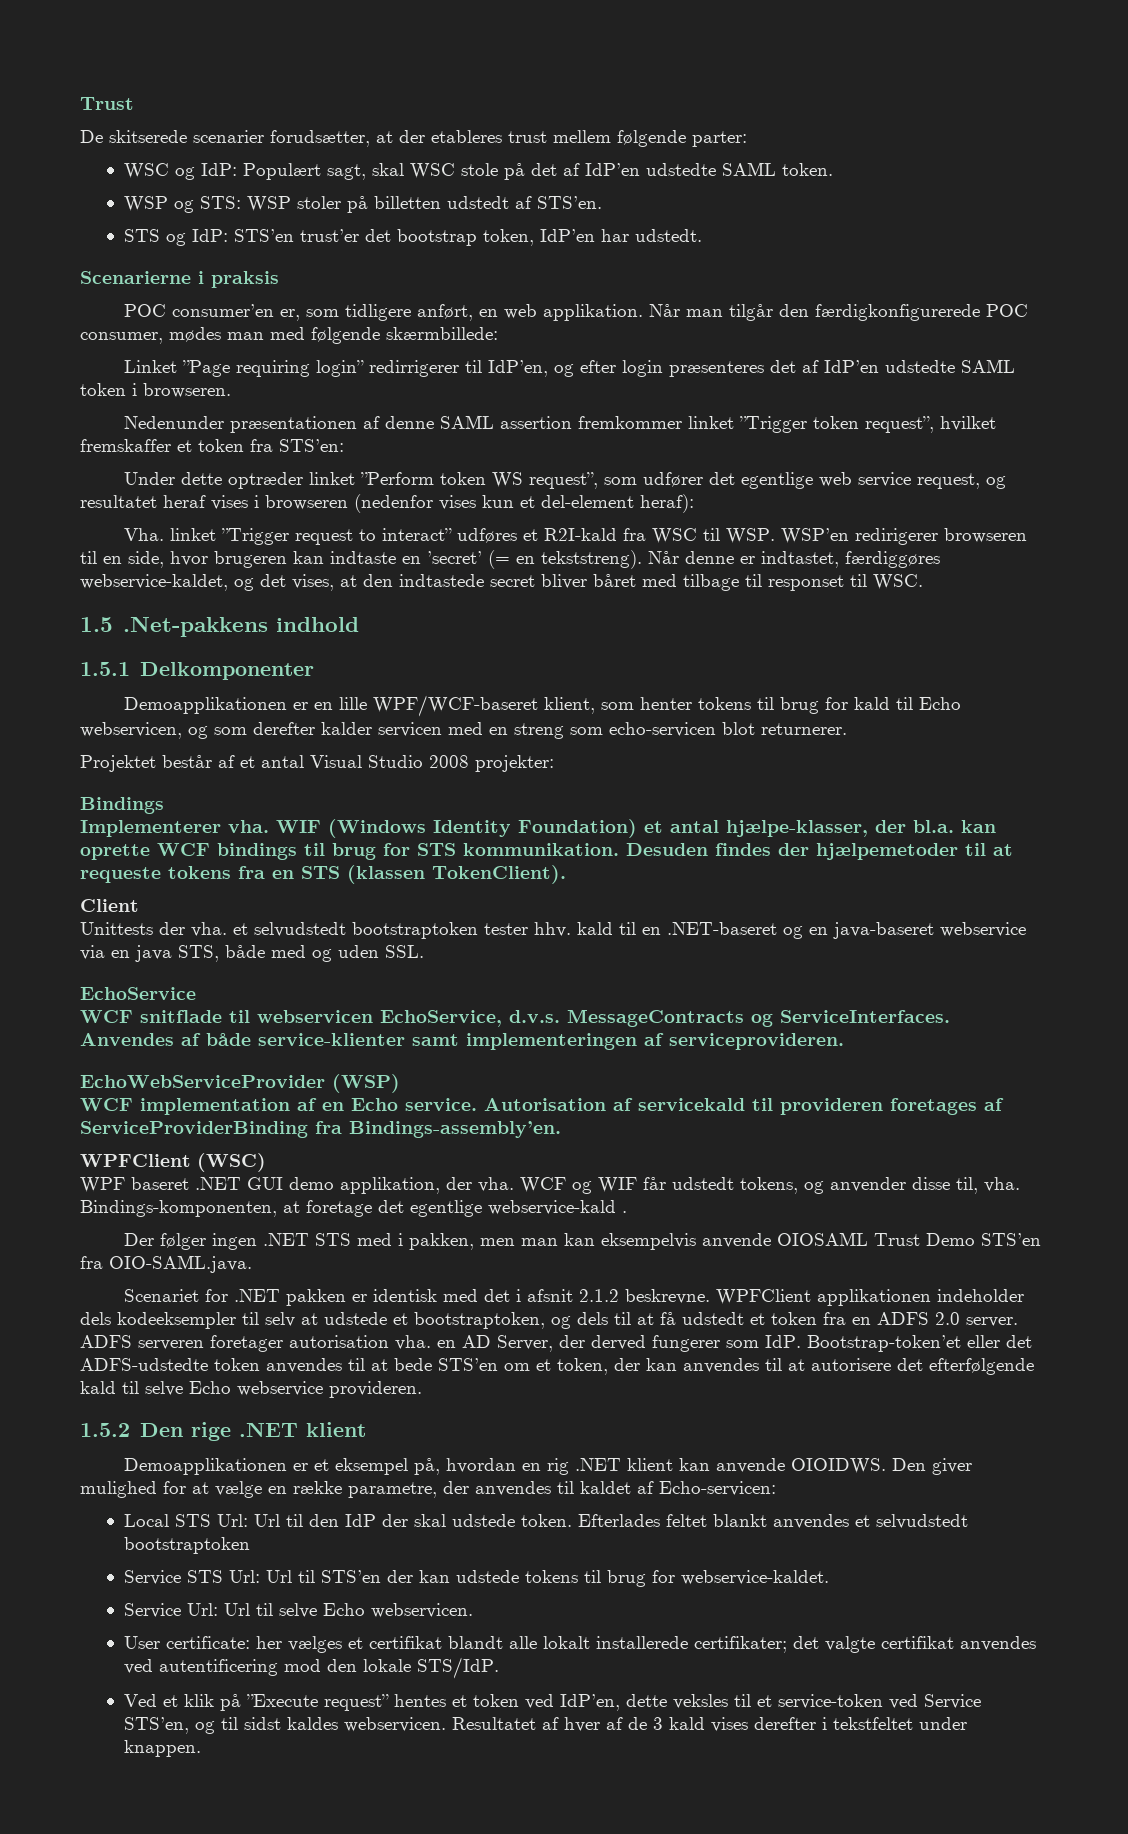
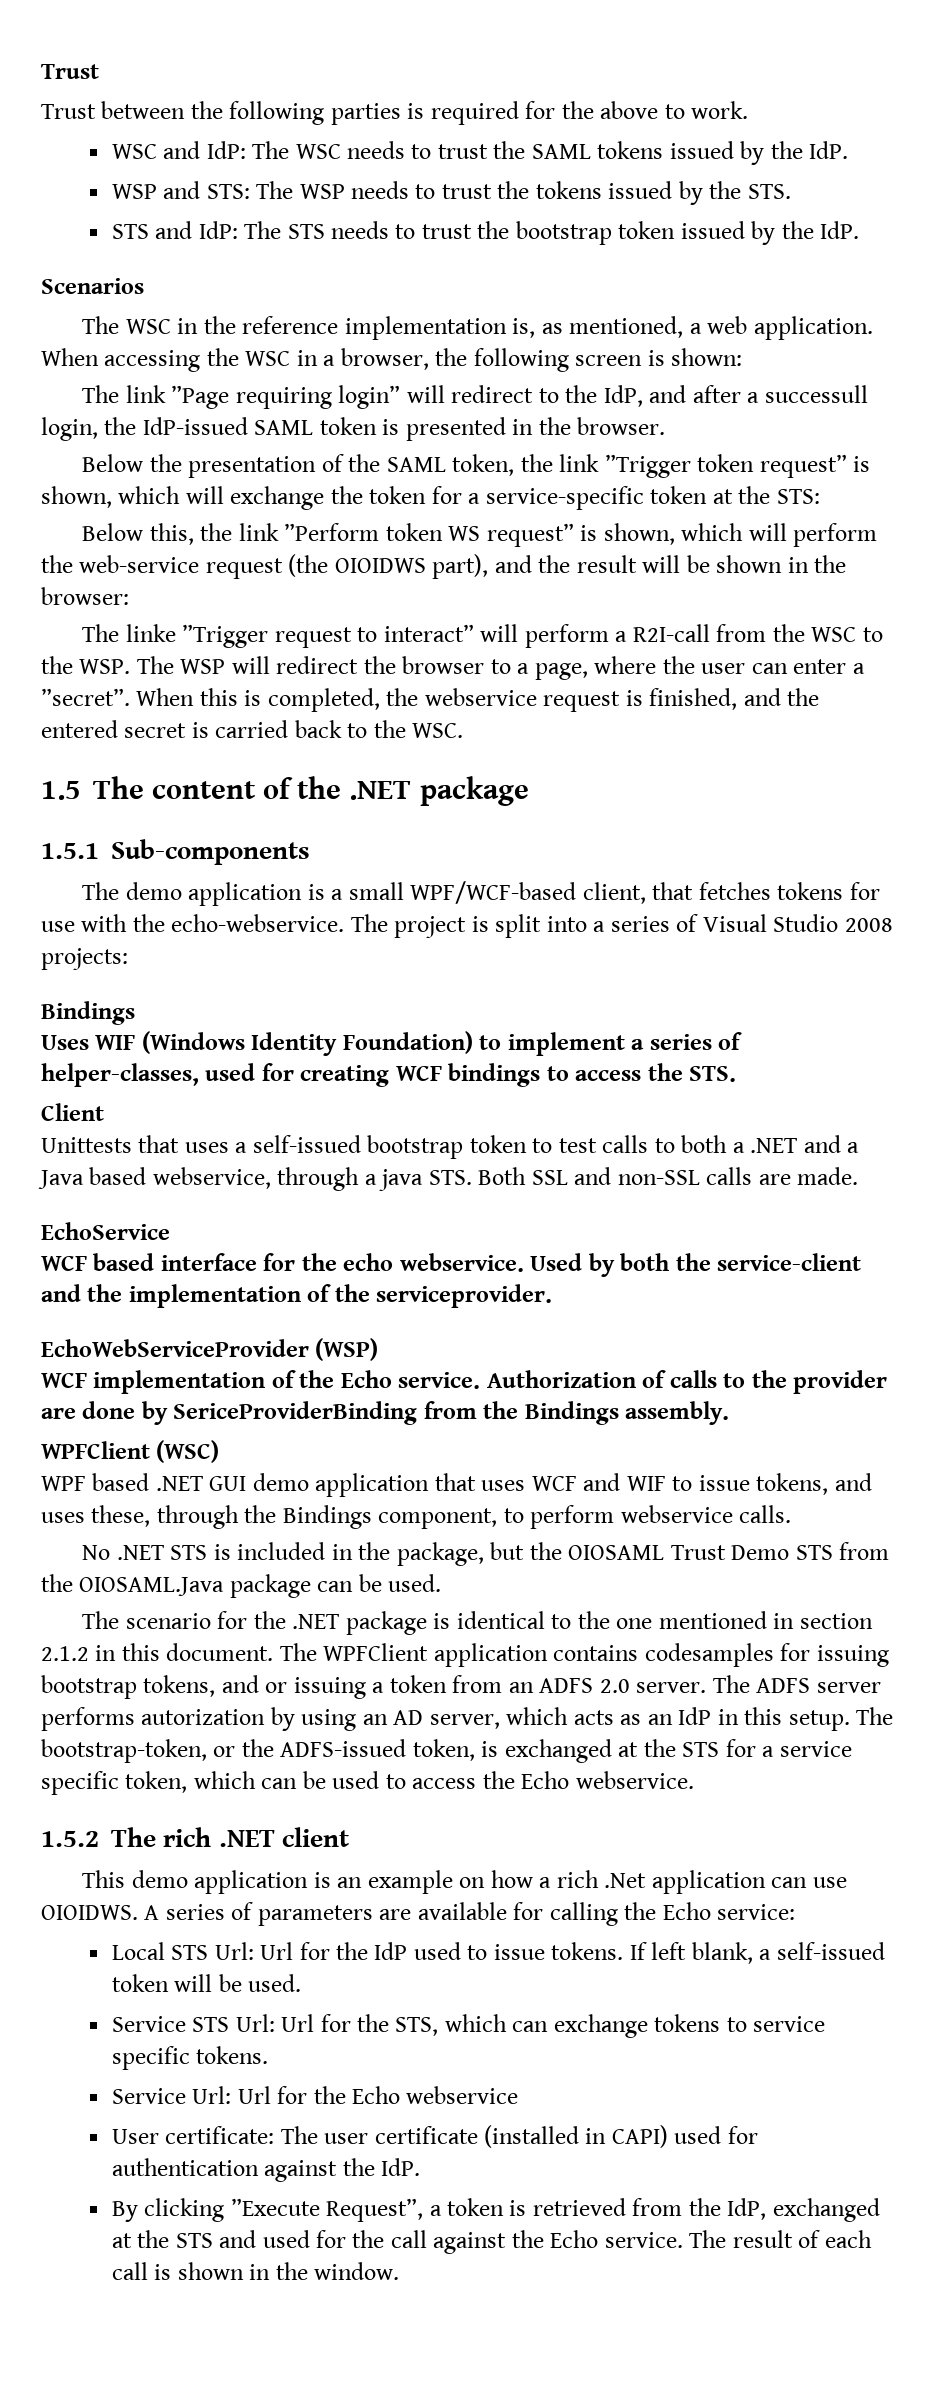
[80,130,747,147] [124,162,834,180] [124,196,603,213] [124,229,703,246] [80,271,279,288] [124,304,1029,321] [80,327,498,344] [124,359,1016,377] [80,383,231,398] [124,415,997,433] [80,439,344,452] [124,472,1007,489] [80,494,694,513] [124,528,1028,545] [80,550,940,569] [80,574,923,591] [80,617,359,637] [80,662,314,680] [124,695,962,717] [80,722,847,739] [80,755,304,772] De skitserede scenarier forudsætter, at der etableres trust mellem følgende parter: // WSC og IdP: Populært sagt, skal WSC stole på det af IdP’en udstedte SAML token. // WSP og STS: WSP stoler på billetten udstedt af STS’en. // STS og IdP: STS’en trust’er det bootstrap token, IdP’en har udstedt. // Scenarierne i praksis // POC consumer’en er, som tidligere anført, en web applikation. Når man tilgår den færdigkonfigurerede POC consumer, mødes man med følgende skærmbillede: // Linket ”Page requiring login” redirrigerer til IdP’en, og efter login præsenteres det af IdP’en udstedte SAML token i browseren. // Nedenunder præsentationen af denne SAML assertion fremkommer linket ”Trigger token request”, hvilket fremskaffer et token fra STS’en: // Under dette optræder linket ”Perform token WS request”, som udfører det egentlige web service request, og resultatet heraf vises i browseren (nedenfor vises kun et del-element heraf): // Vha. linket ”Trigger request to interact” udføres et R2I-kald fra WSC til WSP. WSP’en redirigerer browseren til en side, hvor brugeren kan indtaste en ’secret’ (= en tekststreng). Når denne er indtastet, færdiggøres webservice-kaldet, og det vises, at den indtastede secret bliver båret med tilbage til responset til WSC. // 1.5 .Net-pakkens indhold // 1.5.1 Delkomponenter // Demoapplikationen er en lille WPF/WCF-baseret klient, som henter tokens til brug for kald til Echo webservicen, og som derefter kalder servicen med en streng som echo-servicen blot returnerer. // Projektet består af et antal -> [41,101,749,125] [111,141,849,165] [111,181,791,205] [111,221,860,245] [41,278,144,294] [82,316,873,340] [41,348,743,372] [82,385,868,409] [41,417,666,441] [82,454,871,478] [41,486,820,510] [82,523,878,547] [41,554,847,579] [41,587,129,605] [82,624,883,648] [41,656,865,680] [41,688,820,712] [41,720,464,738] [41,776,529,806] [41,839,310,865] [82,881,880,906] [41,914,699,938] Trust between the following parties is required for the above to work. // WSC and IdP: The WSC needs to trust the SAML tokens issued by the IdP. // WSP and STS: The WSP needs to trust the tokens issued by the STS. // STS and IdP: The STS needs to trust the bootstrap token issued by the IdP. // Scenarios // The WSC in the reference implementation is, as mentioned, a web application. When accessing the WSC in a browser, the following screen is shown: // The link ”Page requiring login” will redirect to the IdP, and after a successull login, the IdP-issued SAML token is presented in the browser. // Below the presentation of the SAML token, the link ”Trigger token request” is shown, which will exchange the token for a service-specific token at the STS: // Below this, the link ”Perform token WS request” is shown, which will perform the web-service request (the OIOIDWS part), and the result will be shown in the browser: // The linke ”Trigger request to interact” will perform a R2I-call from the WSC to the WSP. The WSP will redirect the browser to a page, where the user can enter a ”secret”. When this is completed, the webservice request is finished, and the entered secret is carried back to the WSC. // 1.5 The content of the .NET package // 1.5.1 Sub-components // The demo application is a small WPF/WCF-based client, that fetches tokens for use with the echo-webservice. The project is split into a series of
[475,755,554,772] projekter: -> [41,948,128,970] projects:
[80,820,269,837] Implementerer vha. -> [41,1035,89,1050] Uses
[644,820,996,837] [80,843,1013,860] [80,865,566,884] [80,899,139,912] [80,922,1026,939] [80,945,424,962] [80,987,196,1000] [80,1009,950,1027] [80,1033,844,1050] [80,1074,400,1093] [80,1098,1004,1115] [80,1121,561,1138] et antal hjælpe-klasser, der bl.a. kan oprette WCF bindings til brug for STS kommunikation. Desuden findes der hjælpemetoder til at requeste tokens fra en STS (klassen TokenClient). // Client // Unittests der vha. et selvudstedt bootstraptoken tester hhv. kald til en .NET-baseret og en java-baseret webservice via en java STS, både med og uden SSL. // EchoService // WCF snitflade til webservicen EchoService, d.v.s. MessageContracts og ServiceInterfaces. Anvendes af både service-klienter samt implementeringen af serviceprovideren. // EchoWebServiceProvider (WSP) // WCF implementation af en Echo service. Autorisation af servicekald til provideren foretages af ServiceProviderBinding fra Bindings-assembly’en. -> [479,1032,743,1056] [41,1063,737,1087] [41,1103,104,1121] [41,1135,860,1159] [38,1167,859,1191] [41,1222,170,1240] [41,1253,862,1277] [41,1284,553,1308] [41,1338,379,1361] [41,1370,888,1394] [41,1401,730,1425] to implement a series of helper-classes, used for creating WCF bindings to access the STS. // Client // Unittests that uses a self-issued bootstrap token to test calls to both a .NET and a Java based webservice, through a java STS. Both SSL and non-SSL calls are made. // EchoService // WCF based interface for the echo webservice. Used by both the service-client and the implementation of the serviceprovider. // EchoWebServiceProvider (WSP) // WCF implementation of the Echo service. Authorization of calls to the provider are done by SericeProviderBinding from the Bindings assembly.
[131,1177,189,1190] baseret -> [92,1473,150,1491] based
[340,1177,1020,1194] [80,1200,627,1217] [124,1232,1042,1250] [80,1255,252,1273] [124,1289,1025,1306] [80,1312,1018,1329] [80,1335,1032,1352] [80,1358,1034,1375] [80,1381,422,1398] [80,1422,366,1441] [124,1458,973,1475] [80,1481,776,1498] [124,1514,969,1529] [124,1537,251,1554] [124,1570,830,1587] [124,1603,474,1618] [124,1636,1037,1653] [124,1657,500,1679] [124,1694,982,1711] [124,1717,968,1734] [124,1740,202,1757] applikation, der vha. WCF og WIF får udstedt tokens, og anvender disse til, vha. Bindings-komponenten, at foretage det egentlige webservice-kald . // Der følger ingen .NET STS med i pakken, men man kan eksempelvis anvende OIOSAML Trust Demo STS’en fra OIO-SAML.java. // Scenariet for .NET pakken er identisk med det i afsnit 2.1.2 beskrevne. WPFClient applikationen indeholder dels kodeeksempler til selv at udstede et bootstraptoken, og dels til at få udstedt et token fra en ADFS 2.0 server. ADFS serveren foretager autorisation vha. en AD Server, der derved fungerer som IdP. Bootstrap-token’et eller det ADFS-udstedte token anvendes til at bede STS’en om et token, der kan anvendes til at autorisere det efterfølgende kald til selve Echo webservice provideren. // 1.5.2 Den rige .NET klient // Demoapplikationen er et eksempel på, hvordan en rig .NET klient kan anvende OIOIDWS. Den giver mulighed for at vælge en række parametre, der anvendes til kaldet af Echo-servicen: // Local STS Url: Url til den IdP der skal udstede token. Efterlades feltet blankt anvendes et selvudstedt bootstraptoken // Service STS Url: Url til STS’en der kan udstede tokens til brug for webservice-kaldet. // Service Url: Url til selve Echo webservicen. // User certificate: her vælges et certifikat blandt alle lokalt installerede certifikater; det valgte certifikat anvendes ved autentificering mod den lokale STS/IdP. // Ved et klik på ”Execute request” hentes et token ved IdP’en, dette veksles til et service-token ved Service STS’en, og til sidst kaldes webservicen. Resultatet af hver af de 3 kald vises derefter i tekstfeltet under knappen. -> [315,1473,872,1497] [41,1505,792,1529] [82,1542,890,1566] [41,1574,442,1598] [82,1611,873,1635] [41,1643,889,1667] [41,1675,881,1699] [41,1707,894,1731] [41,1739,852,1763] [41,1771,694,1795] [41,1827,349,1847] [82,1870,847,1894] [41,1902,796,1926] [111,1942,885,1964] [111,1974,302,1992] [111,2014,826,2038] [111,2046,269,2070] [111,2086,519,2104] [111,2125,758,2148] [111,2158,421,2182] [111,2198,880,2222] [111,2230,872,2254] [111,2262,399,2280] application that uses WCF and WIF to issue tokens, and uses these, through the Bindings component, to perform webservice calls. // No .NET STS is included in the package, but the OIOSAML Trust Demo STS from the OIOSAML.Java package can be used. // The scenario for the .NET package is identical to the one mentioned in section 2.1.2 in this document. The WPFClient application contains codesamples for issuing bootstrap tokens, and or issuing a token from an ADFS 2.0 server. The ADFS server performs autorization by using an AD server, which acts as an IdP in this setup. The bootstrap-token, or the ADFS-issued token, is exchanged at the STS for a service specific token, which can be used to access the Echo webservice. // 1.5.2 The rich .NET client // This demo application is an example on how a rich .Net application can use OIOIDWS. A series of parameters are available for calling the Echo service: // Local STS Url: Url for the IdP used to issue tokens. If left blank, a self-issued token will be used. // Service STS Url: Url for the STS, which can exchange tokens to service specific tokens. // Service Url: Url for the Echo webservice // User certificate: The user certificate (installed in CAPI) used for authentication against the IdP. // By clicking ”Execute Request”, a token is retrieved from the IdP, exchanged at the STS and used for the call against the Echo service. The result of each call is shown in the window.

